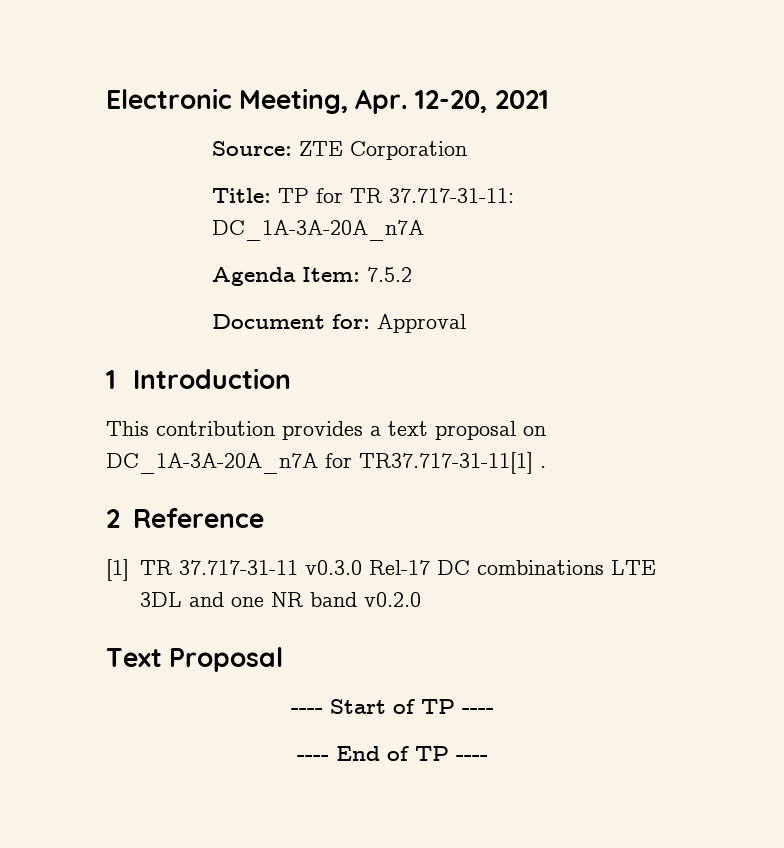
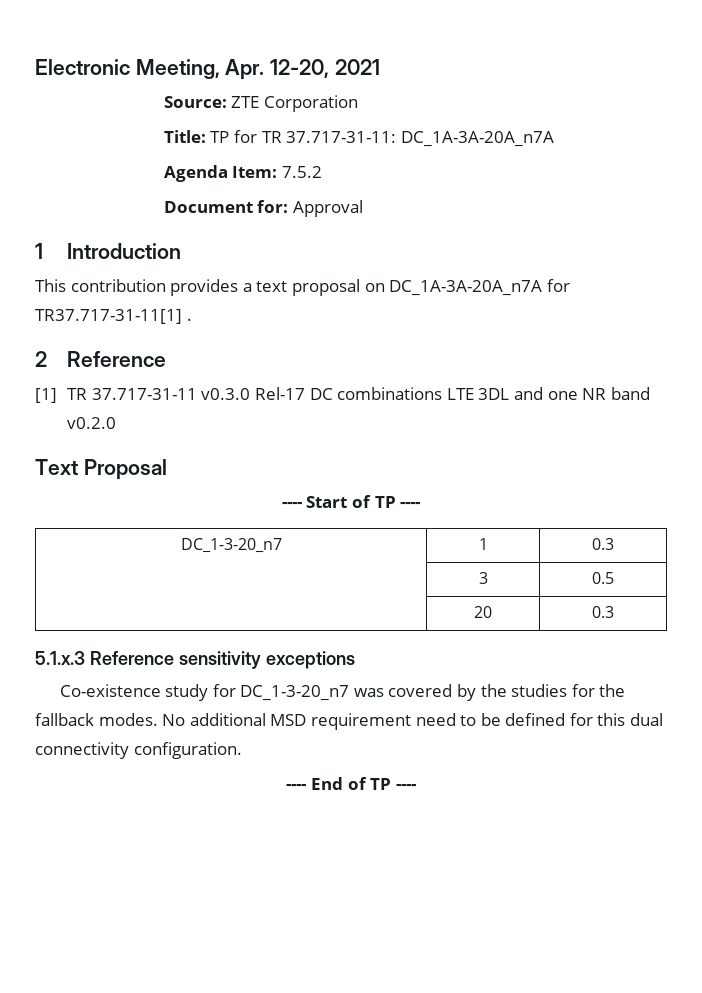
(494, 711) none -> [180,538,282,553] [478,538,488,550] [592,538,614,550] [478,572,488,584] [592,572,614,584] [474,606,493,618] [592,606,614,618] [35,651,355,669] [59,684,626,701] [35,713,664,730] [35,742,242,759] // DC_1-3-20_n7 | 1 | 0.3 // | 3 | 0.5 // | 20 | 0.3 // 5.1.x.3 Reference sensitivity exceptions // Co-existence study for DC_1-3-20_n7 was covered by the studies for the fallback modes. No additional MSD requirement need to be defined for this dual connectivity configuration.

